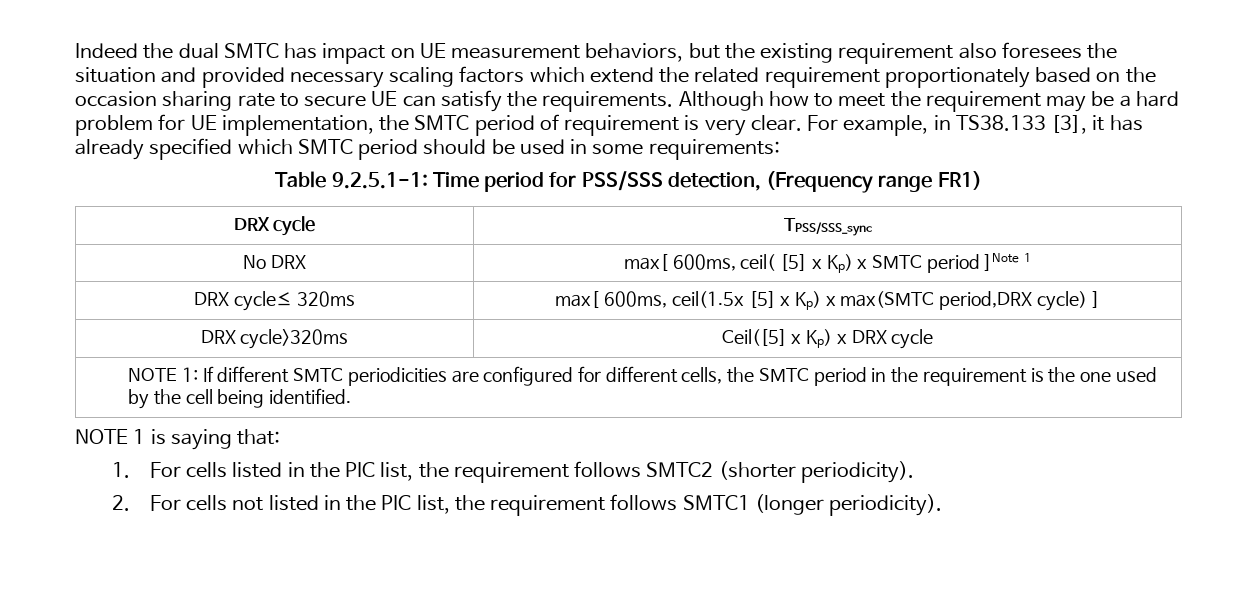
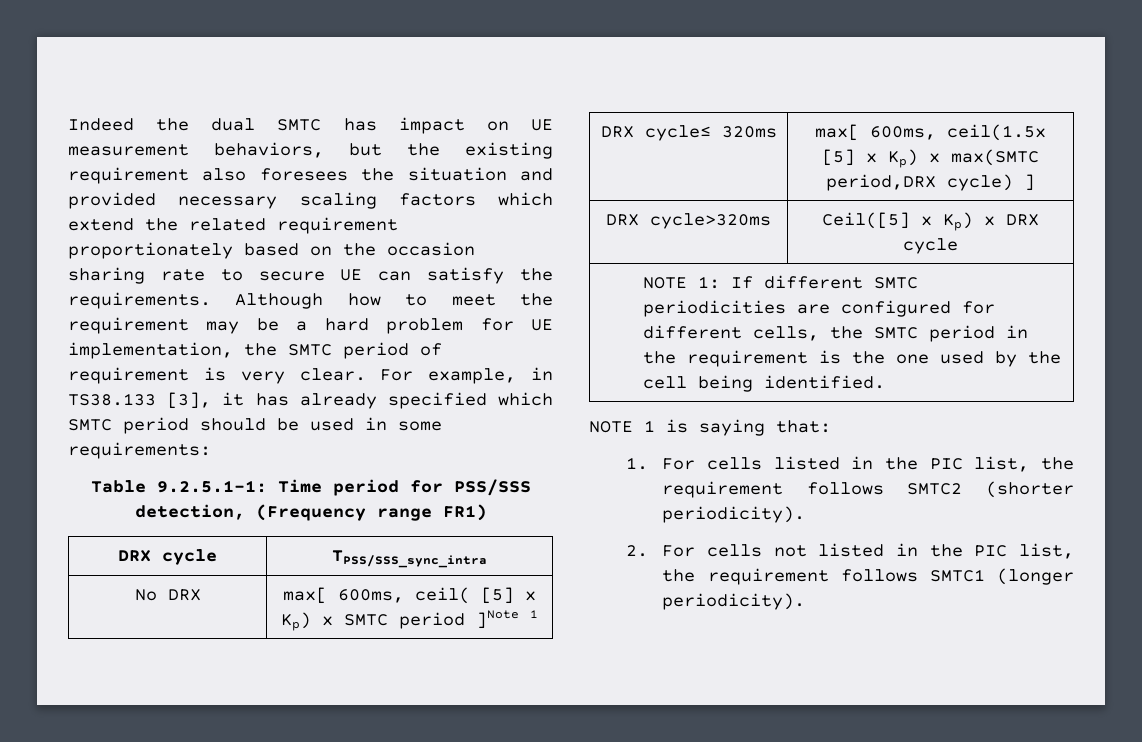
[783,218,872,236] TPSS/SSS_sync -> [332,550,487,568] TPSS/SSS_sync_intra

